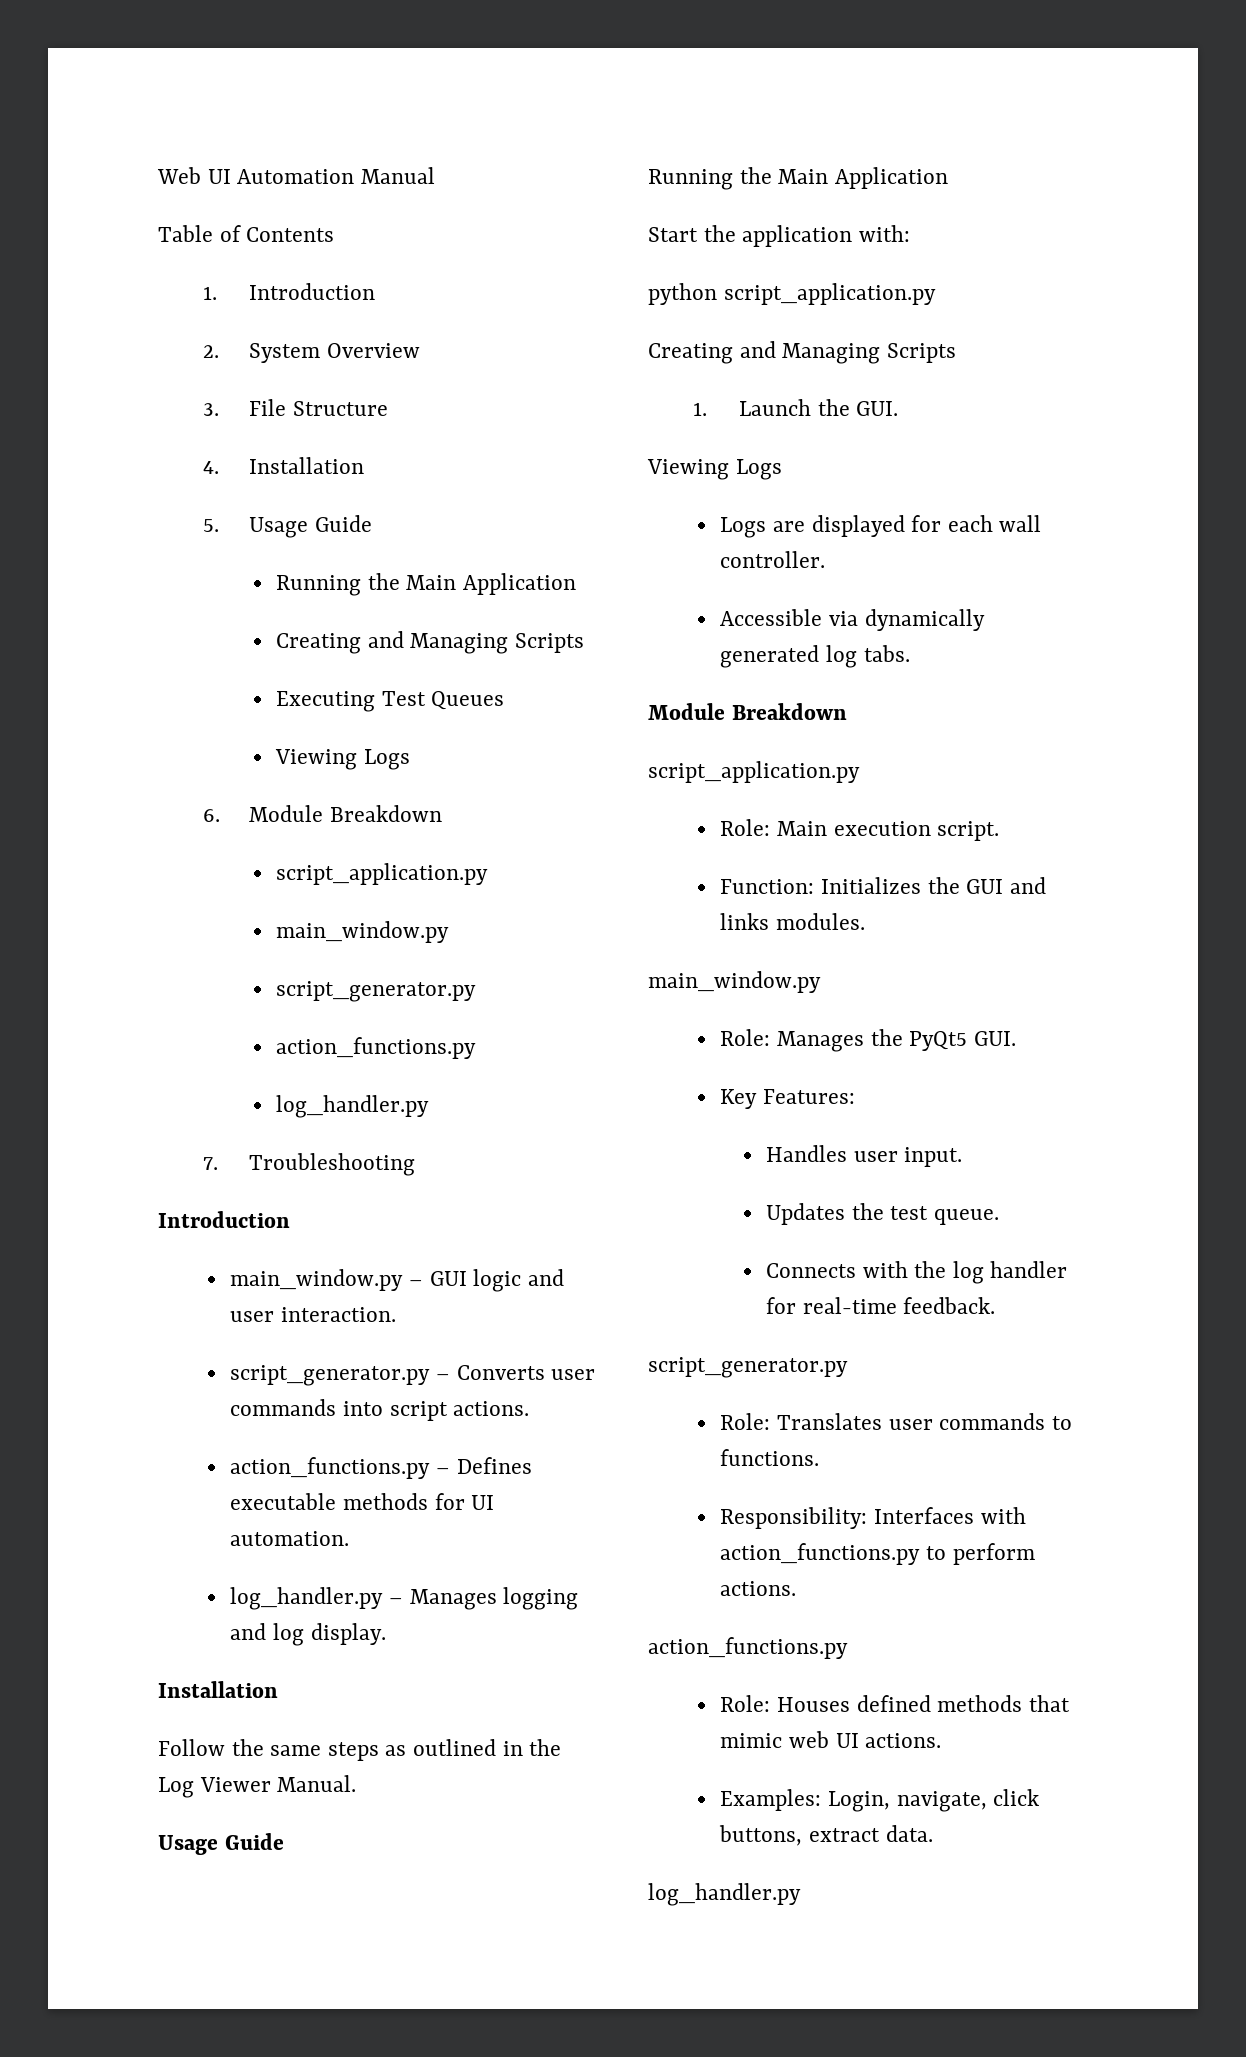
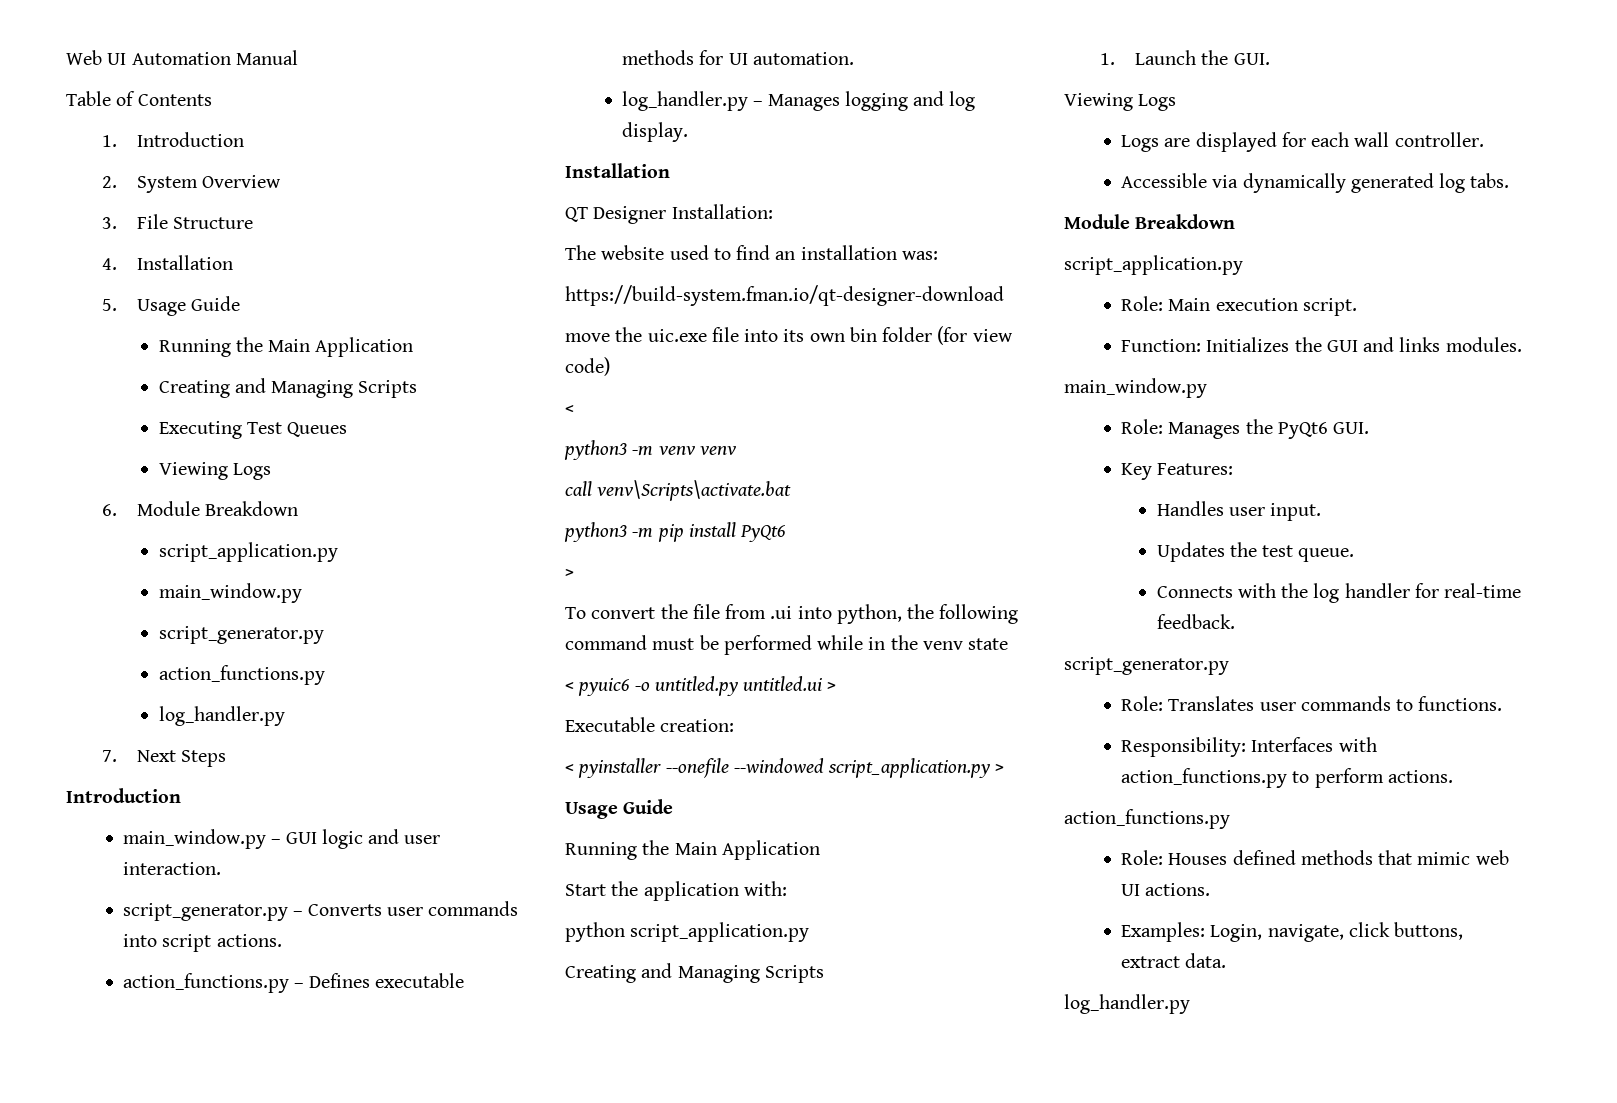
[248,1153,415,1176] Troubleshooting -> [137,750,227,767] Next Steps
[158,1739,562,1761] [158,1775,357,1798] Follow the same steps as outlined in the Log Viewer Manual. -> [565,204,773,224] [565,245,938,260] [565,285,1004,306] [565,326,1013,345] [565,357,610,376] [565,405,574,414] [564,440,736,460] [565,480,792,501] [564,522,787,542] [565,569,574,578] [565,604,1019,624] [565,635,1009,655] [565,676,837,696] [565,717,735,732] [565,758,1005,778] QT Designer Installation: // The website used to find an installation was: // https://build-system.fman.io/qt-designer-download // move the uic.exe file into its own bin folder (for view code) // < // python3 -m venv venv // call venv\Scripts\activate.bat // python3 -m pip install PyQt6 // > // To convert the file from .ui into python, the following command must be performed while in the venv state // < pyuic6 -o untitled.py untitled.ui > // Executable creation: // < pyinstaller --onefile --windowed script_application.py >
[909,1031,968,1051] PyQt5 -> [1277,422,1328,439] PyQt6

